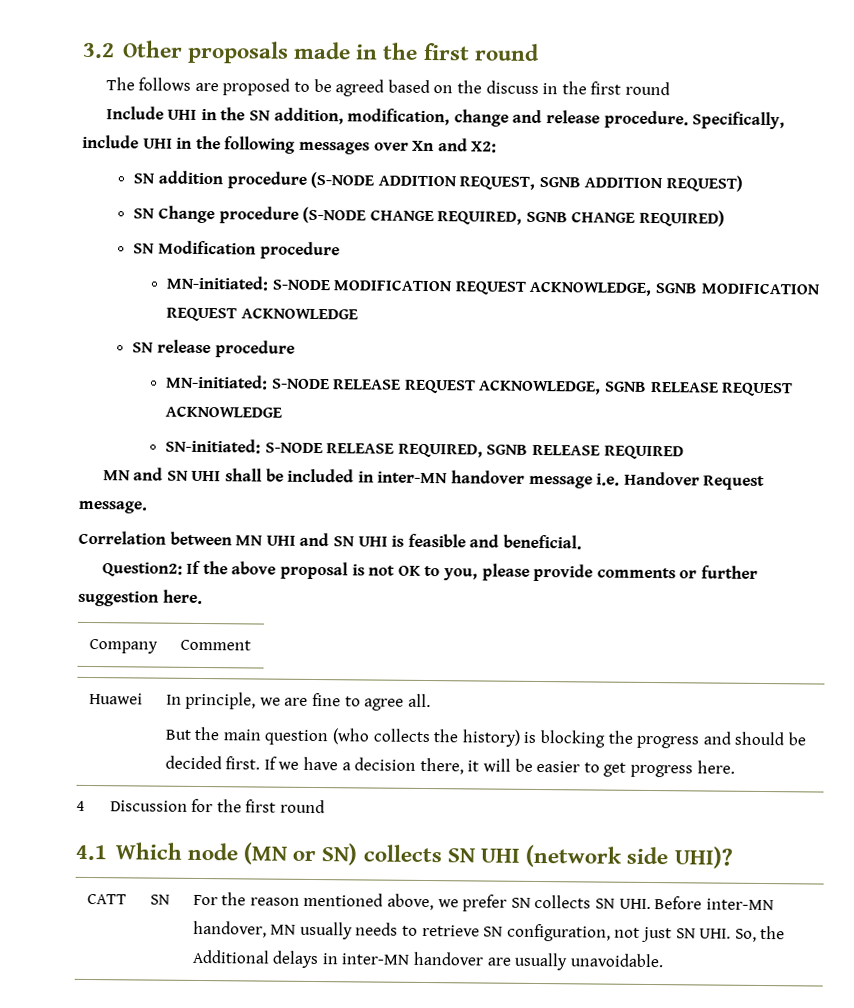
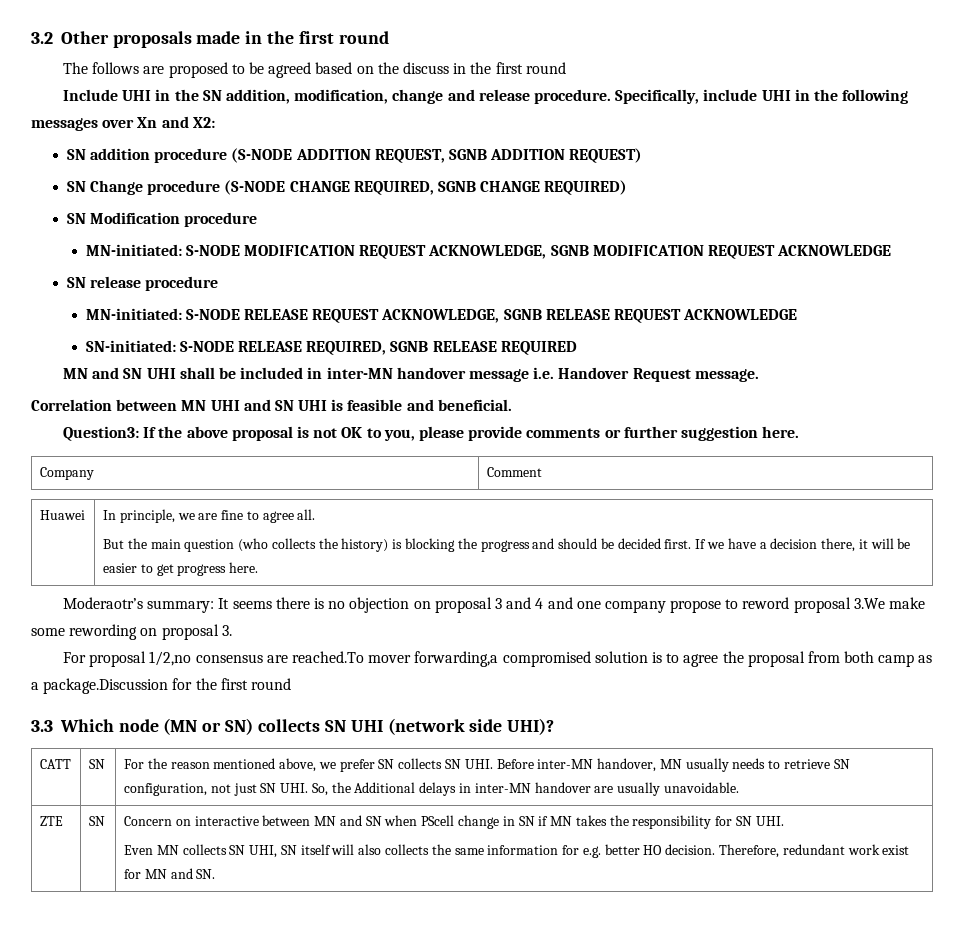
[101,562,183,577] Question2: -> [63,426,140,441] Question3:
[76,800,188,812] 4 Discussion -> [63,597,925,613] [31,624,232,640] [63,651,933,667] [31,678,169,694] Moderaotr’s summary: It seems there is no objection on proposal 3 and 4 and one company propose to reword proposal 3.We make some rewording on proposal 3. // For proposal 1/2,no consensus are reached.To mover forwarding,a compromised solution is to agree the proposal from both camp as a package.Discussion
[75,844,107,861] 4.1 -> [31,720,53,732] 3.3
(664, 960) none -> [39,816,63,826] [88,816,105,826] [123,815,784,829] [123,844,910,858] [123,868,216,879] // ZTE | SN | Concern on interactive between MN and SN when PScell change in SN if MN takes the responsibility for SN UHI. // Even MN collects SN UHI, SN itself will also collects the same information for e.g. better HO decision. Therefore, redundant work exist for MN and SN.

